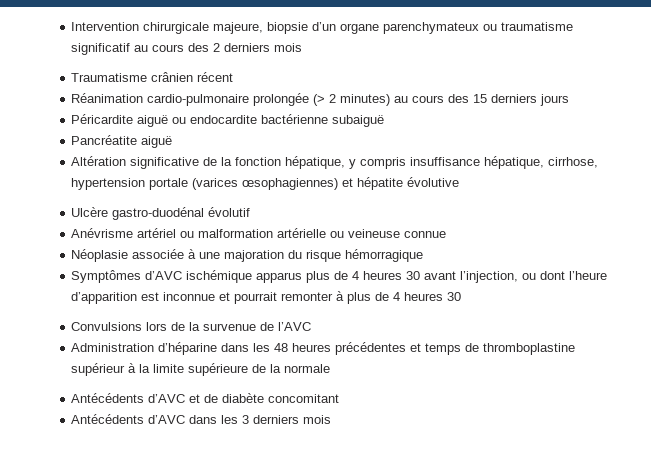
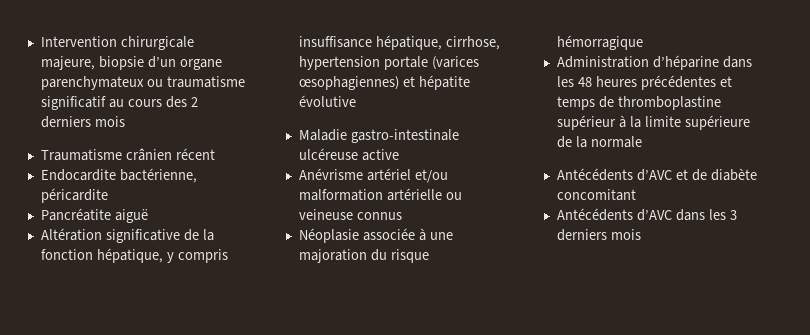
[71,93,570,106] [71,114,385,127] Réanimation cardio-pulmonaire prolongée (> 2 minutes) au cours des 15 derniers jours // Péricardite aiguë ou endocardite bactérienne subaiguë -> [40,168,197,183] [40,188,108,203] Endocardite bactérienne, péricardite
[71,207,251,220] Ulcère gastro-duodénal évolutif -> [298,129,459,143] [298,148,399,161] Maladie gastro-intestinale ulcéreuse active
[180,231,195,238] ou -> [414,169,448,183] et/ou
[404,231,447,238] connue -> [356,212,402,220] connus
[71,270,608,283] [71,291,462,304] [71,322,312,331] // Symptômes d’AVC ischémique apparus plus de 4 heures 30 avant l’injection, ou dont l’heure d’apparition est inconnue et pourrait remonter à plus de 4 heures 30 // Convulsions lors de la survenue de l’AVC -> (643, 42) none

